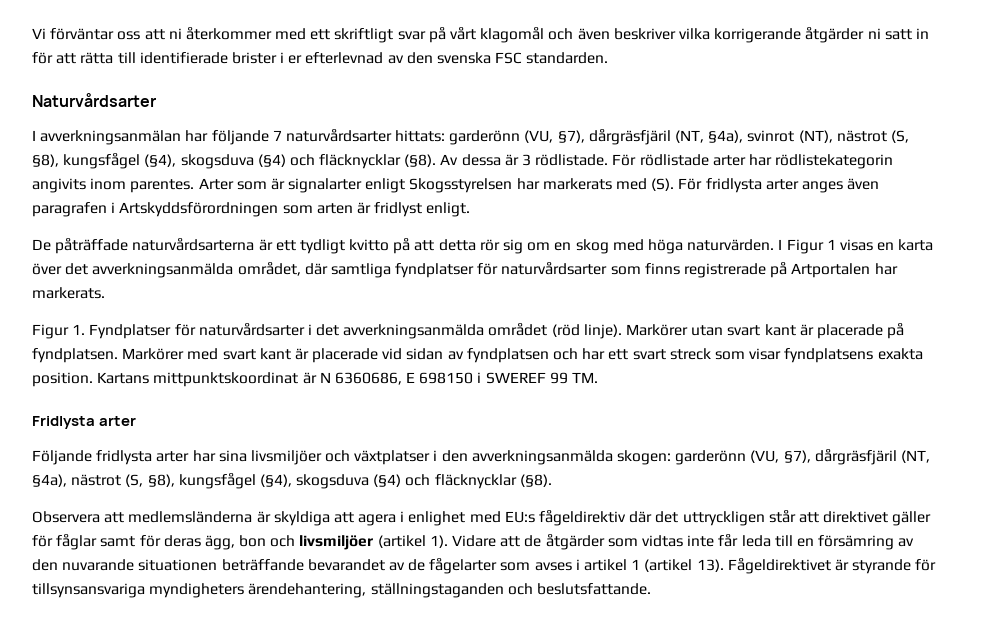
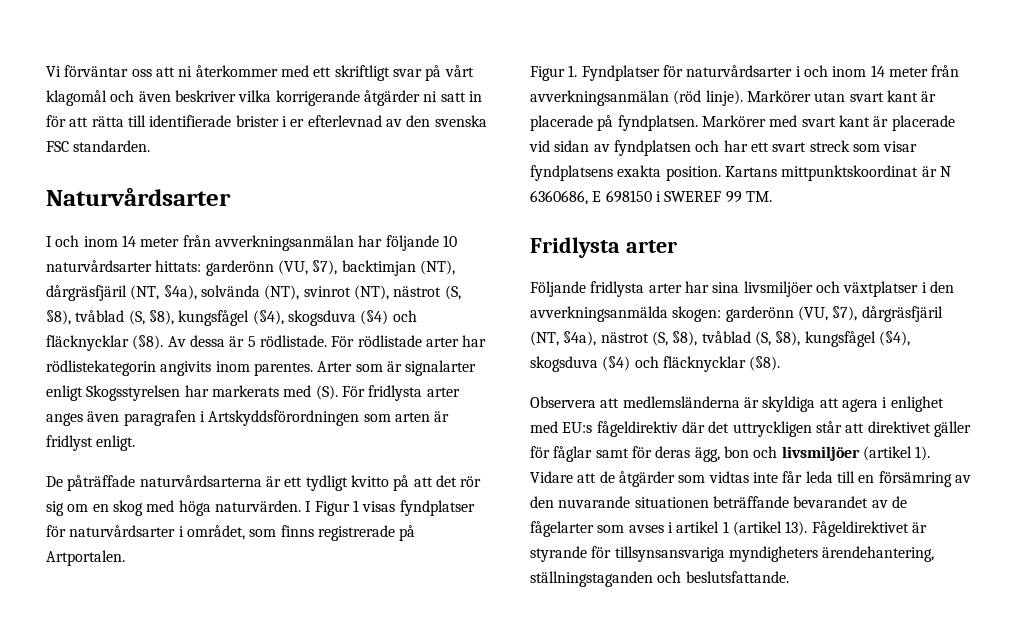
(36, 135) none -> [55,235,211,247] och inom 14 meter från
[272,130,282,141] 7 -> [442,235,457,247] 10
[588,129,744,145] dårgräsfjäril (NT, §4a), -> [341,260,455,276] [46,285,300,301] backtimjan (NT), dårgräsfjäril (NT, §4a), solvända (NT),
(59, 160) none -> [75,310,174,325] tvåblad (S, §8),
[522,154,532,166] 3 -> [247,336,256,347] 5
[438,239,476,251] detta -> [435,475,457,487] det
[877,239,934,251] [32,262,391,278] en karta över det avverkningsanmälda området, där samtliga -> (396, 506) none
(608, 268) none -> [178,525,245,540] i området,
[791,263,898,278] [32,287,105,299] Artportalen har markerats. -> [46,550,125,566] Artportalen.
[316,323,548,339] det avverkningsanmälda området -> [803,65,960,77] [530,90,669,106] och inom 14 meter från avverkningsanmälan
(175, 480) none -> [701,331,801,346] tvåblad (S, §8),

